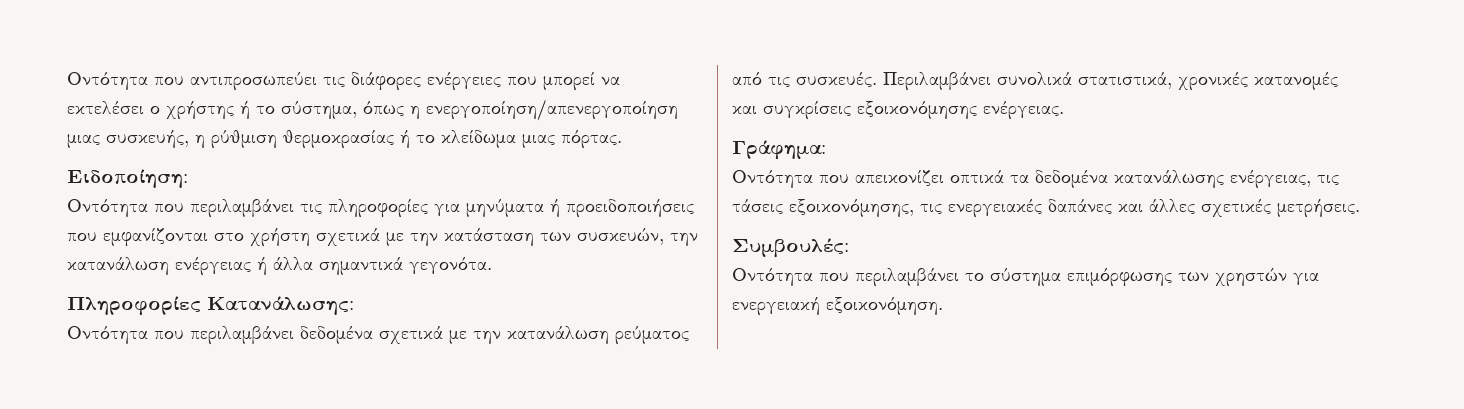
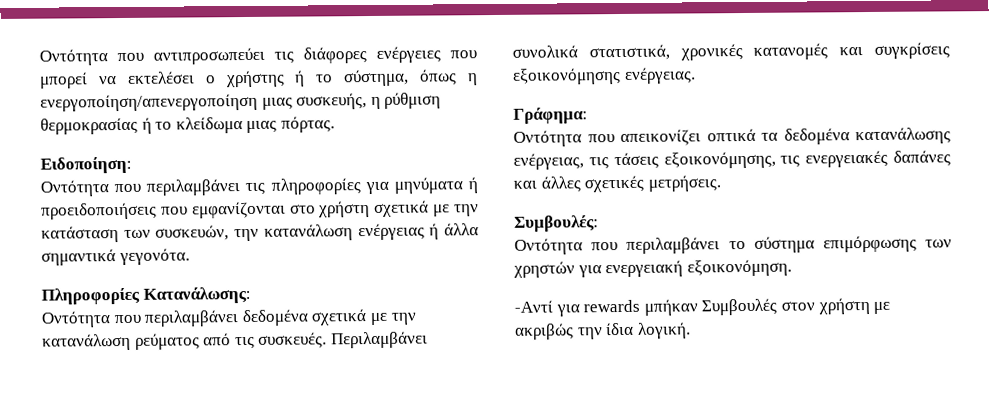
(943, 306) none -> [514,298,891,317] [515,322,691,340] // -Αντί για rewards μπήκαν Συμβουλές στον χρήστη με ακριβώς την ίδια λογική.

